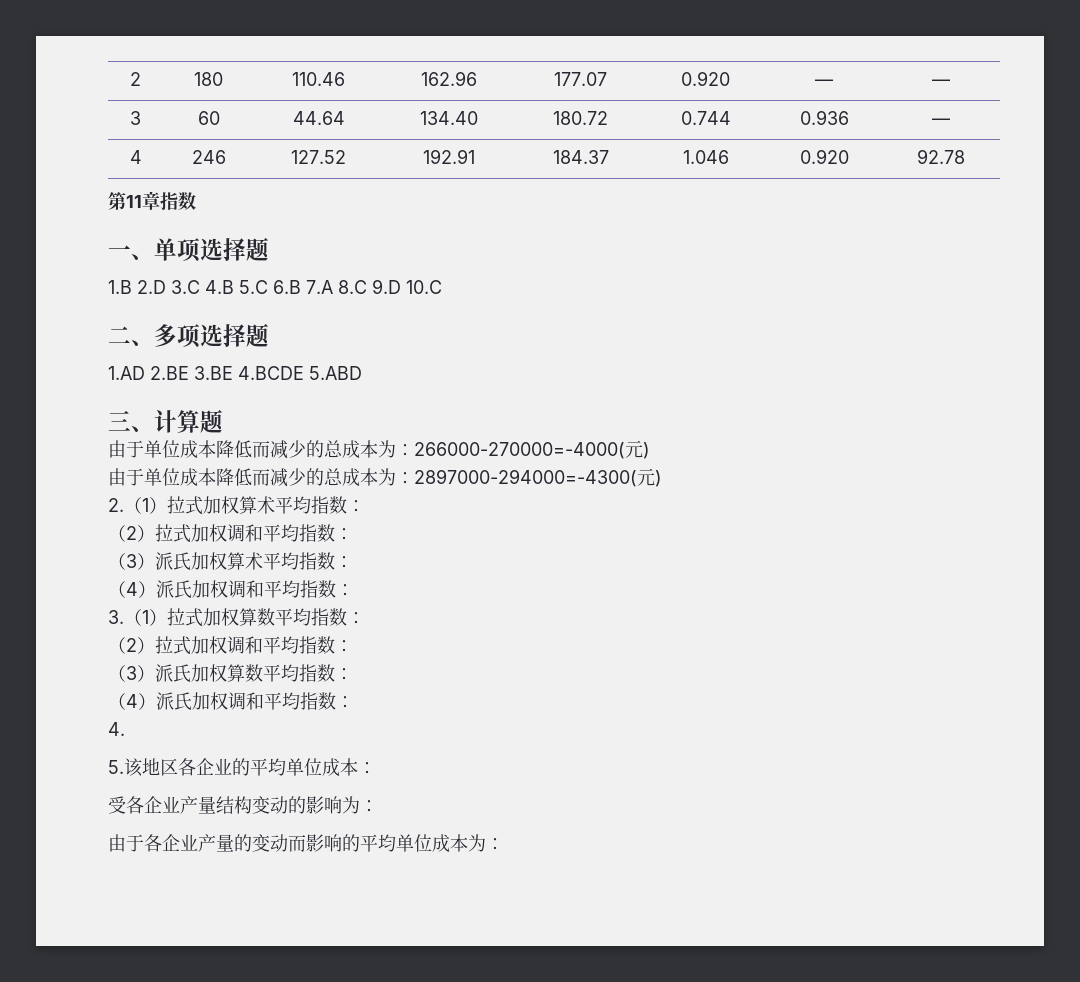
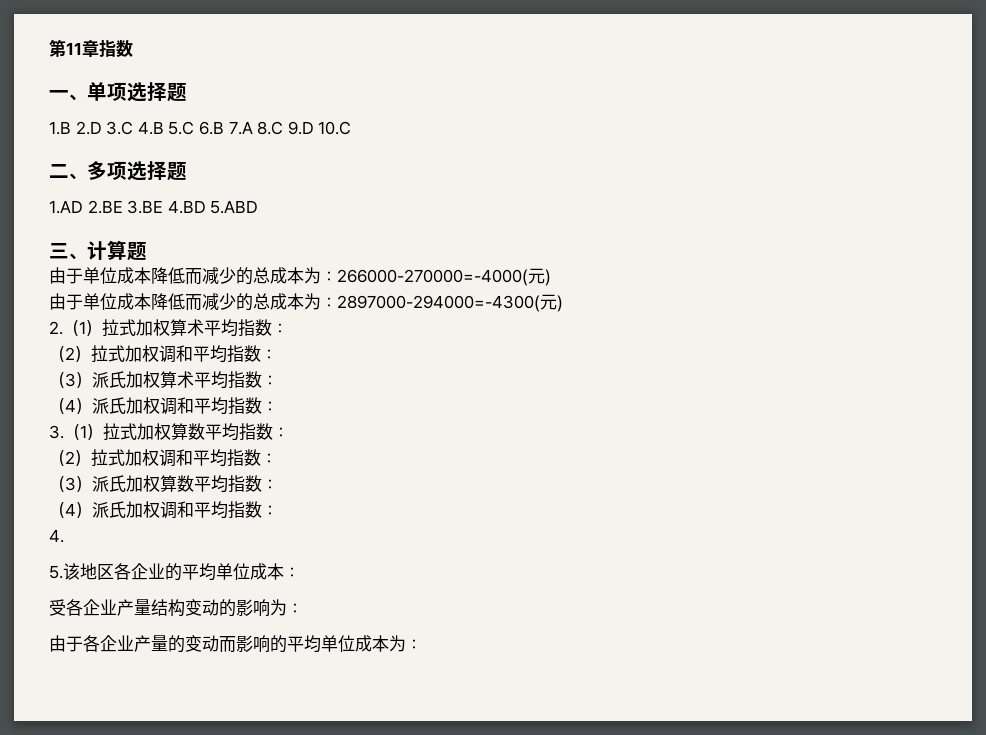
[130,72,141,86] [194,72,223,86] [292,72,345,86] [421,71,477,86] [554,72,607,86] [681,71,730,86] [815,79,833,86] [932,79,950,86] [130,111,141,125] [197,111,220,125] [292,111,345,125] [420,111,478,125] [553,111,608,125] [680,111,731,125] [799,110,849,125] [932,118,950,125] [129,150,142,164] [191,150,226,164] [291,150,346,164] [423,149,475,164] [552,150,609,164] [682,150,729,164] [799,149,849,164] [917,149,965,164] 2 | 180 | 110.46 | 162.96 | 177.07 | 0.920 | — | — // 3 | 60 | 44.64 | 134.40 | 180.72 | 0.744 | 0.936 | — // 4 | 246 | 127.52 | 192.91 | 184.37 | 1.046 | 0.920 | 92.78 // -> (49, 48) none
[238,366,304,380] 4.BCDE -> [167,200,206,214] 4.BD

